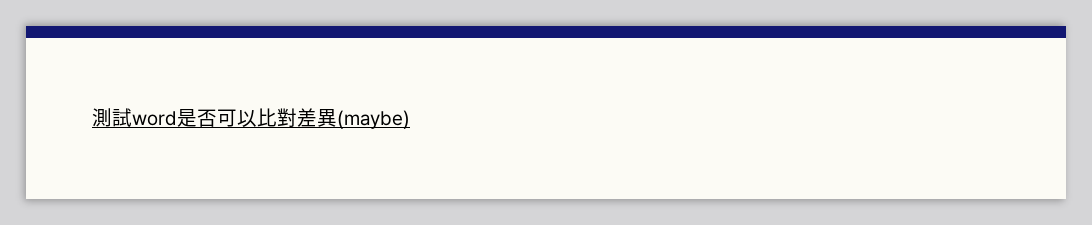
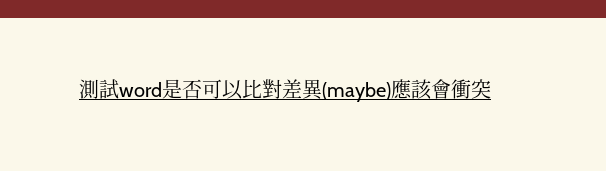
(410, 119) none -> [391,79,491,100] 應該會衝突

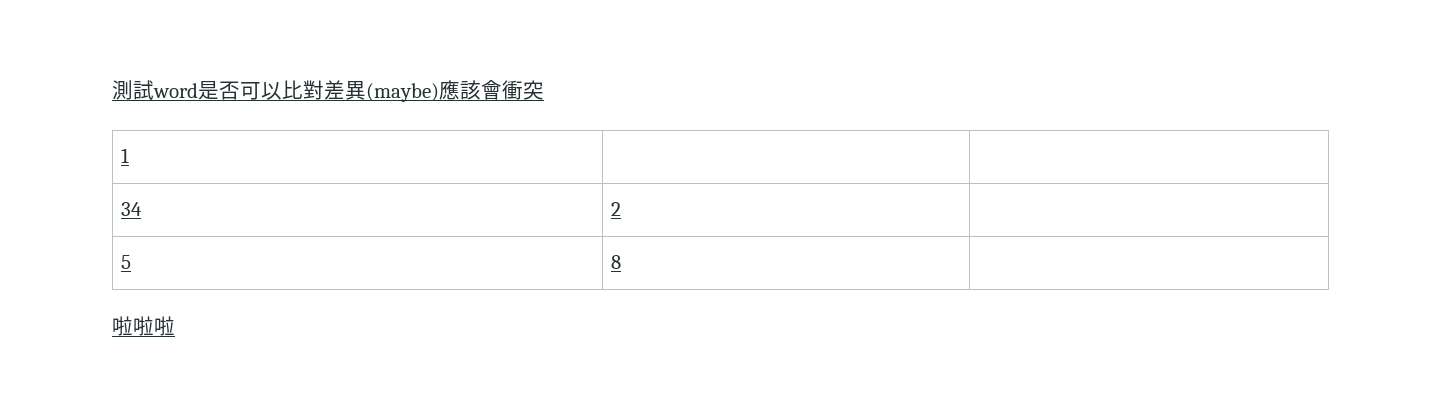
(491, 89) none -> [121,148,130,163] [121,202,143,216] [611,202,622,216] [121,255,132,269] [611,255,622,269] [112,316,175,336] // 1 | | // 34 | 2 | // 5 | 8 | // 啦啦啦

